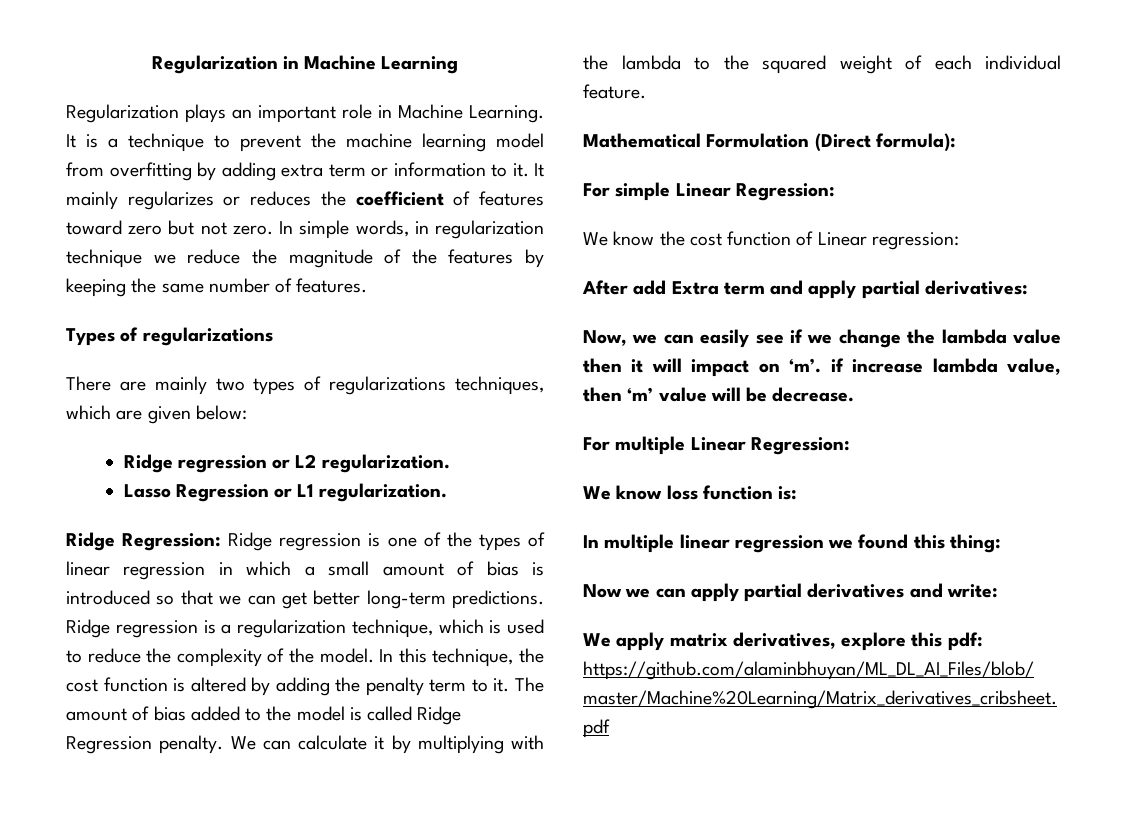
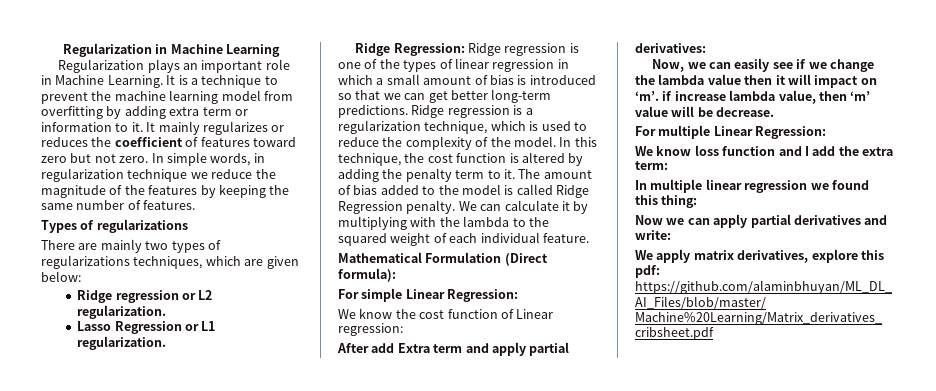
[778,486,798,500] is: -> [778,146,893,156] [635,161,668,170] and I add the extra term:

